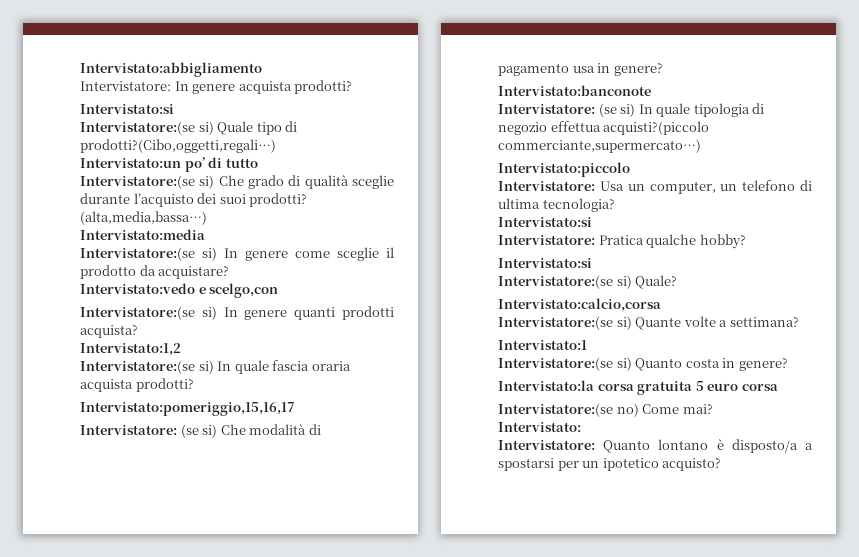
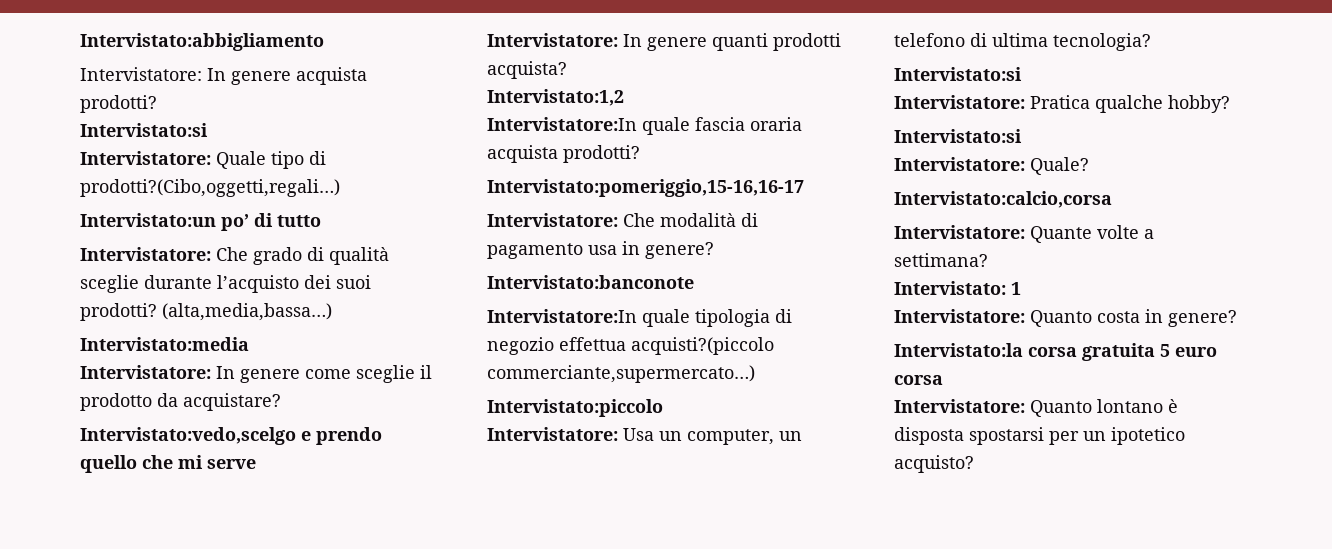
[80,121,214,135] Intervistatore:(se si) -> [80,151,211,165] Intervistatore:
[80,175,215,189] Intervistatore:(se si) -> [80,247,211,261] Intervistatore:
[80,247,217,261] Intervistatore:(se si) -> [80,365,211,379] Intervistatore:
[80,283,279,298] [80,306,217,320] Intervistato:vedo e scelgo,con // Intervistatore:(se si) -> [80,427,382,445] [80,455,256,473] [487,33,618,47] Intervistato:vedo,scelgo e prendo quello che mi serve // Intervistatore:
[80,360,232,374] Intervistatore:(se si) In -> [487,117,637,131] Intervistatore:In
[80,402,295,416] [80,424,218,438] Intervistato:pomeriggio,15,16,17 // Intervistatore: (se si) -> [487,179,804,197] [487,213,618,227] Intervistato:pomeriggio,15-16,16-17 // Intervistatore:
[498,103,653,117] Intervistatore: (se si) In -> [487,309,637,323] Intervistatore:In
[498,275,632,289] Intervistatore:(se si) -> [894,157,1025,171] Intervistatore:
[498,316,632,330] Intervistatore:(se si) -> [894,225,1025,239] Intervistatore:
[498,340,587,350] [498,357,632,371] Intervistato:1 // Intervistatore:(se si) -> [894,281,1021,295] [894,309,1025,323] Intervistato: 1 // Intervistatore:
[498,403,713,417] [498,422,581,432] // Intervistatore:(se no) Come mai? // Intervistato: -> (943, 380) none
[731,439,813,453] disposto/a a -> [894,427,964,445] disposta

